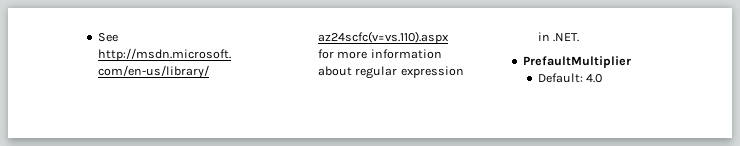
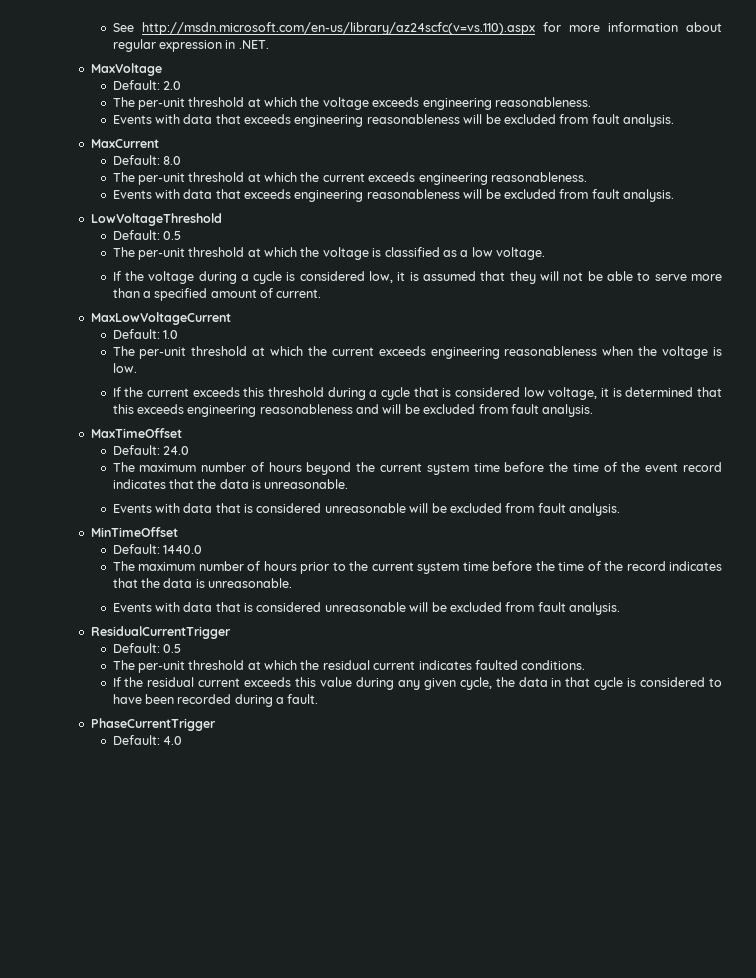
[522,56,631,68] PrefaultMultiplier -> [90,63,162,76] [112,80,181,90] [112,97,591,110] [112,114,675,127] [90,139,159,148] [112,155,181,165] [112,172,587,185] [112,189,675,202] [90,213,222,226] [112,230,181,240] [112,247,546,260] [112,271,723,284] [112,288,322,301] [90,312,231,325] [112,329,178,339] [112,346,723,359] [112,363,137,373] [112,387,722,400] [112,404,594,417] [90,428,182,438] [112,445,189,455] [112,462,723,475] [112,479,349,489] [112,503,621,516] [90,527,178,537] [112,544,202,554] [112,561,723,574] [112,578,293,588] [112,602,621,615] [90,626,231,639] [112,643,181,653] [112,660,586,673] [112,677,722,690] [112,694,319,707] [90,718,216,731] MaxVoltage // Default: 2.0 // The per-unit threshold at which the voltage exceeds engineering reasonableness. // Events with data that exceeds engineering reasonableness will be excluded from fault analysis. // MaxCurrent // Default: 8.0 // The per-unit threshold at which the current exceeds engineering reasonableness. // Events with data that exceeds engineering reasonableness will be excluded from fault analysis. // LowVoltageThreshold // Default: 0.5 // The per-unit threshold at which the voltage is classified as a low voltage. // If the voltage during a cycle is considered low, it is assumed that they will not be able to serve more than a specified amount of current. // MaxLowVoltageCurrent // Default: 1.0 // The per-unit threshold at which the current exceeds engineering reasonableness when the voltage is low. // If the current exceeds this threshold during a cycle that is considered low voltage, it is determined that this exceeds engineering reasonableness and will be excluded from fault analysis. // MaxTimeOffset // Default: 24.0 // The maximum number of hours beyond the current system time before the time of the event record indicates that the data is unreasonable. // Events with data that is considered unreasonable will be excluded from fault analysis. // MinTimeOffset // Default: 1440.0 // The maximum number of hours prior to the current system time before the time of the record indicates that the data is unreasonable. // Events with data that is considered unreasonable will be excluded from fault analysis. // ResidualCurrentTrigger // Default: 0.5 // The per-unit threshold at which the residual current indicates faulted conditions. // If the residual current exceeds this value during any given cycle, the data in that cycle is considered to have been recorded during a fault. // PhaseCurrentTrigger

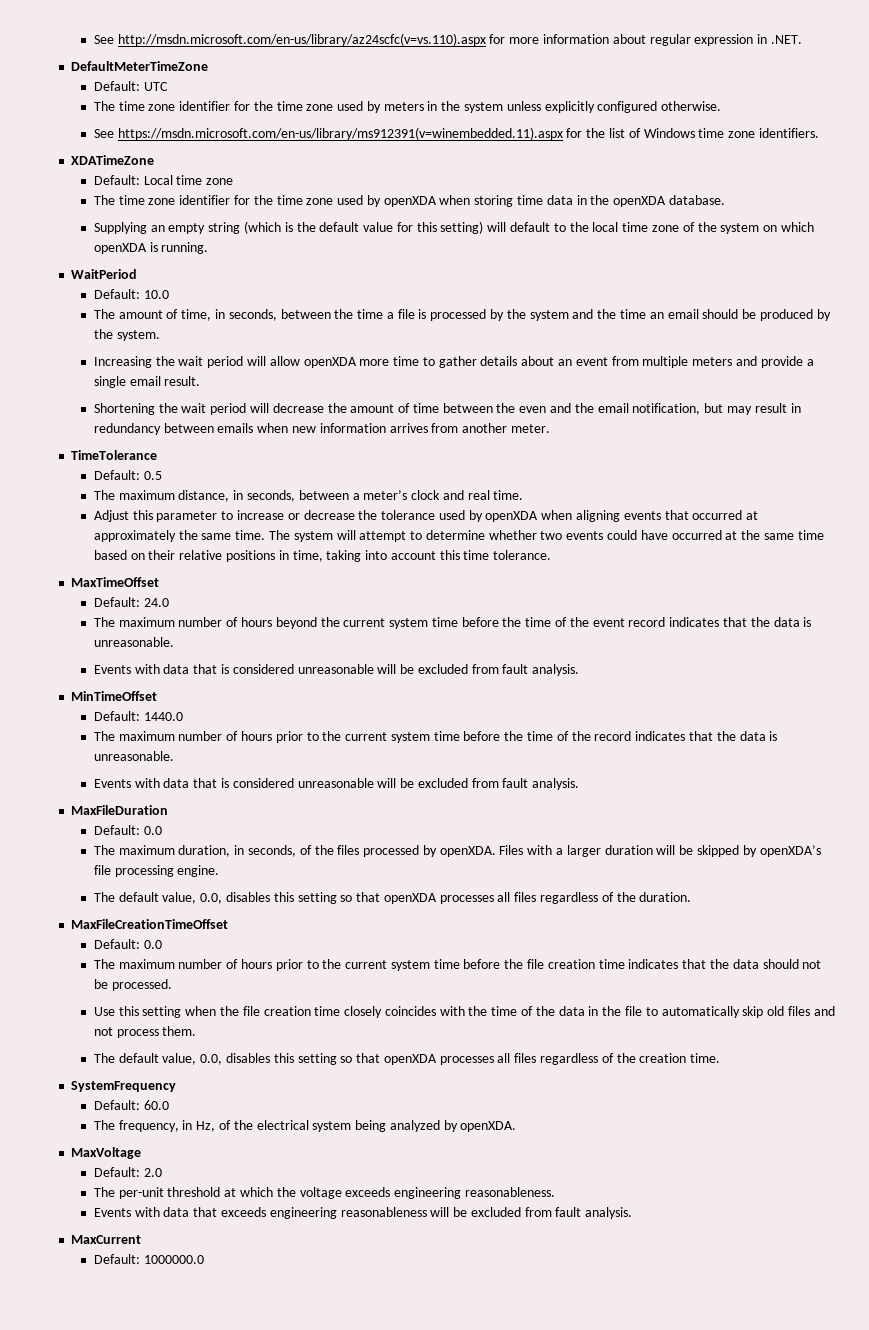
[90,63,162,76] [112,80,181,90] [112,97,591,110] [112,114,675,127] [90,139,159,148] [112,155,181,165] [112,172,587,185] [112,189,675,202] [90,213,222,226] [112,230,181,240] [112,247,546,260] [112,271,723,284] [112,288,322,301] [90,312,231,325] [112,329,178,339] [112,346,723,359] [112,363,137,373] [112,387,722,400] [112,404,594,417] MaxVoltage // Default: 2.0 // The per-unit threshold at which the voltage exceeds engineering reasonableness. // Events with data that exceeds engineering reasonableness will be excluded from fault analysis. // MaxCurrent // Default: 8.0 // The per-unit threshold at which the current exceeds engineering reasonableness. // Events with data that exceeds engineering reasonableness will be excluded from fault analysis. // LowVoltageThreshold // Default: 0.5 // The per-unit threshold at which the voltage is classified as a low voltage. // If the voltage during a cycle is considered low, it is assumed that they will not be able to serve more than a specified amount of current. // MaxLowVoltageCurrent // Default: 1.0 // The per-unit threshold at which the current exceeds engineering reasonableness when the voltage is low. // If the current exceeds this threshold during a cycle that is considered low voltage, it is determined that this exceeds engineering reasonableness and will be excluded from fault analysis. -> [71,61,209,71] [93,81,168,91] [93,101,722,113] [93,127,819,140] [71,155,155,165] [93,175,234,185] [93,195,725,207] [93,221,814,234] [93,242,209,254] [71,269,138,279] [93,289,169,299] [93,309,831,321] [93,329,160,341] [93,356,814,368] [93,376,201,388] [93,403,801,415] [93,423,550,435] [71,450,158,460] [93,470,162,480] [93,490,524,502] [93,510,759,522] [93,530,824,542] [93,550,552,562] DefaultMeterTimeZone // Default: UTC // The time zone identifier for the time zone used by meters in the system unless explicitly configured otherwise. // See https://msdn.microsoft.com/en-us/library/ms912391(v=winembedded.11).aspx for the list of Windows time zone identifiers. // XDATimeZone // Default: Local time zone // The time zone identifier for the time zone used by openXDA when storing time data in the openXDA database. // Supplying an empty string (which is the default value for this setting) will default to the local time zone of the system on which openXDA is running. // WaitPeriod // Default: 10.0 // The amount of time, in seconds, between the time a file is processed by the system and the time an email should be produced by the system. // Increasing the wait period will allow openXDA more time to gather details about an event from multiple meters and provide a single email result. // Shortening the wait period will decrease the amount of time between the even and the email notification, but may result in redundancy between emails when new information arrives from another meter. // TimeTolerance // Default: 0.5 // The maximum distance, in seconds, between a meter’s clock and real time. // Adjust this parameter to increase or decrease the tolerance used by openXDA when aligning events that occurred at approximately the same time. The system will attempt to determine whether two events could have occurred at the same time based on their relative positions in time, taking into account this time tolerance.
[90,626,231,639] [112,643,181,653] [112,660,586,673] [112,677,722,690] [112,694,319,707] [90,718,216,731] [112,735,182,745] ResidualCurrentTrigger // Default: 0.5 // The per-unit threshold at which the residual current indicates faulted conditions. // If the residual current exceeds this value during any given cycle, the data in that cycle is considered to have been recorded during a fault. // PhaseCurrentTrigger // Default: 4.0 -> [71,805,169,815] [93,825,162,835] [93,845,821,857] [93,865,220,877] [93,892,692,904] [71,919,229,929] [93,939,162,949] [93,959,822,971] [93,979,172,991] [93,1006,835,1018] [93,1026,197,1038] [93,1053,721,1065] [71,1081,177,1092] [93,1100,169,1110] [93,1120,517,1132] [71,1147,142,1159] [93,1167,162,1177] [93,1187,555,1199] [93,1207,633,1219] [71,1235,142,1244] [93,1254,204,1264] MaxFileDuration // Default: 0.0 // The maximum duration, in seconds, of the files processed by openXDA. Files with a larger duration will be skipped by openXDA’s file processing engine. // The default value, 0.0, disables this setting so that openXDA processes all files regardless of the duration. // MaxFileCreationTimeOffset // Default: 0.0 // The maximum number of hours prior to the current system time before the file creation time indicates that the data should not be processed. // Use this setting when the file creation time closely coincides with the time of the data in the file to automatically skip old files and not process them. // The default value, 0.0, disables this setting so that openXDA processes all files regardless of the creation time. // SystemFrequency // Default: 60.0 // The frequency, in Hz, of the electrical system being analyzed by openXDA. // MaxVoltage // Default: 2.0 // The per-unit threshold at which the voltage exceeds engineering reasonableness. // Events with data that exceeds engineering reasonableness will be excluded from fault analysis. // MaxCurrent // Default: 1000000.0

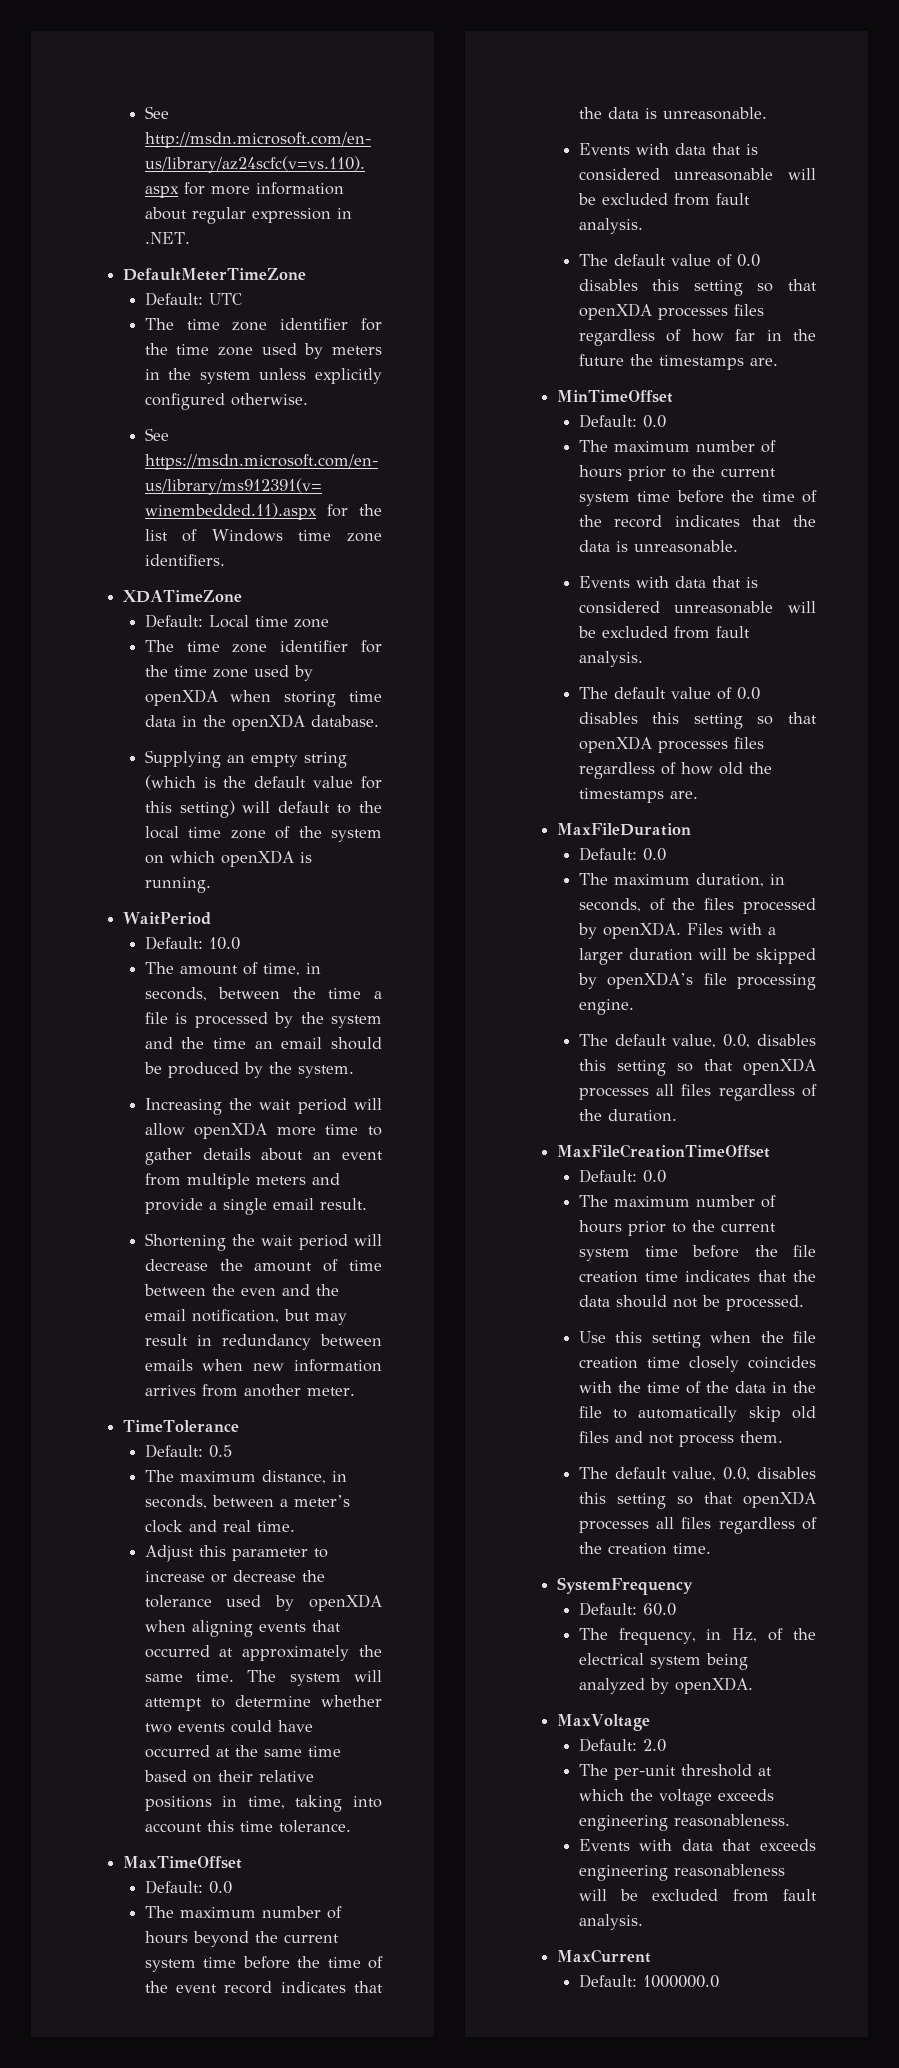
[143,598,169,607] 24.0 -> [208,1881,232,1894] 0.0
(580, 670) none -> [578,254,760,267] [578,279,817,296] [578,303,764,320] [578,329,816,346] [578,354,778,370] // The default value of 0.0 disables this setting so that openXDA processes files regardless of how far in the future the timestamps are.
[143,712,183,721] 1440.0 -> [642,415,666,428] 0.0
(580, 784) none -> [578,687,760,700] [578,712,817,729] [578,736,764,753] [578,762,772,779] [578,788,698,803] // The default value of 0.0 disables this setting so that openXDA processes files regardless of how old the timestamps are.

